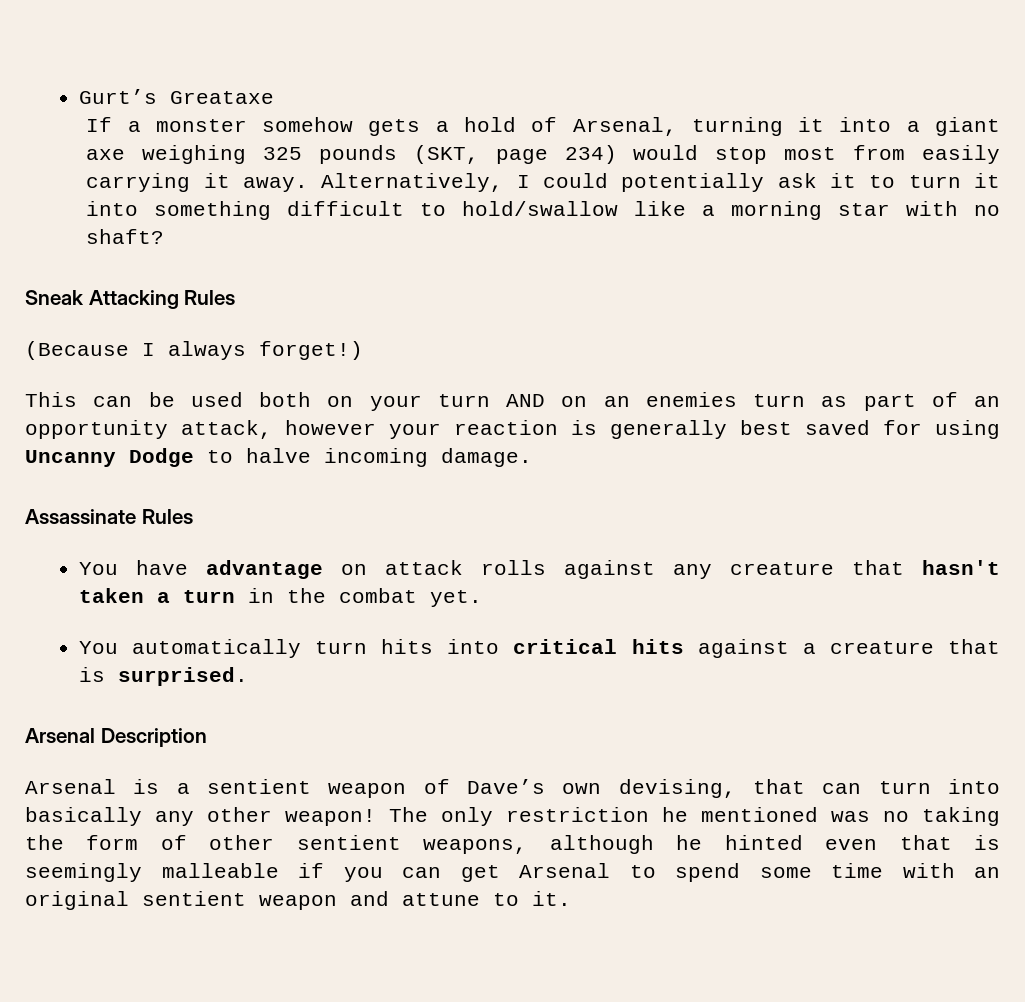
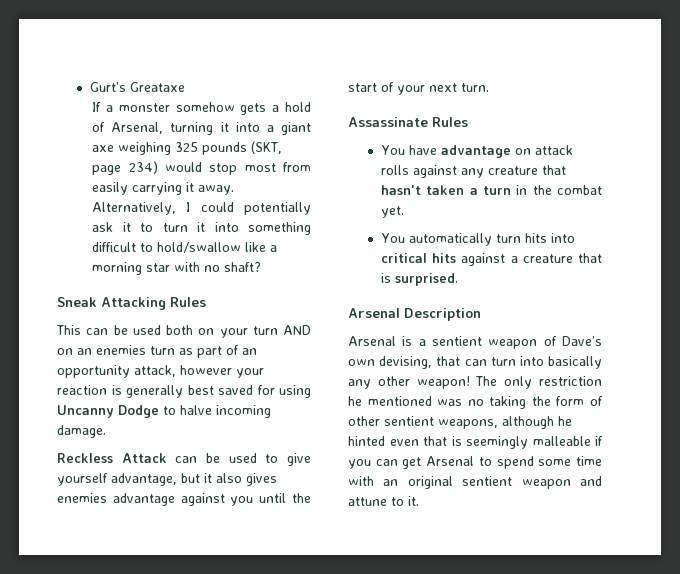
[25,341,363,360] // (Because I always forget!) -> (206, 302) none
(532, 457) none -> [57,453,311,466] [57,473,277,486] [57,493,311,506] [348,82,489,95] // Reckless Attack can be used to give yourself advantage, but it also gives enemies advantage against you until the start of your next turn.

